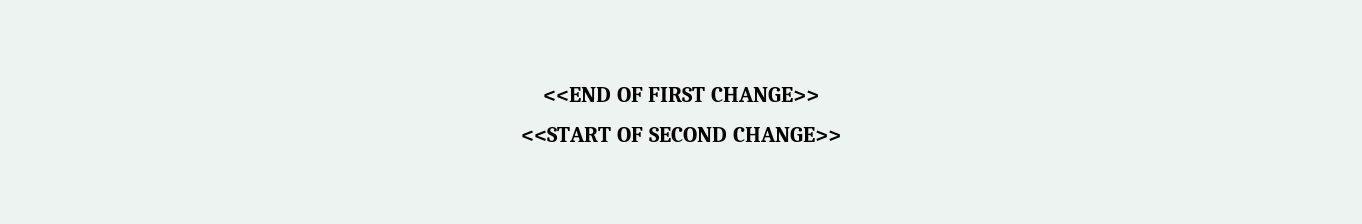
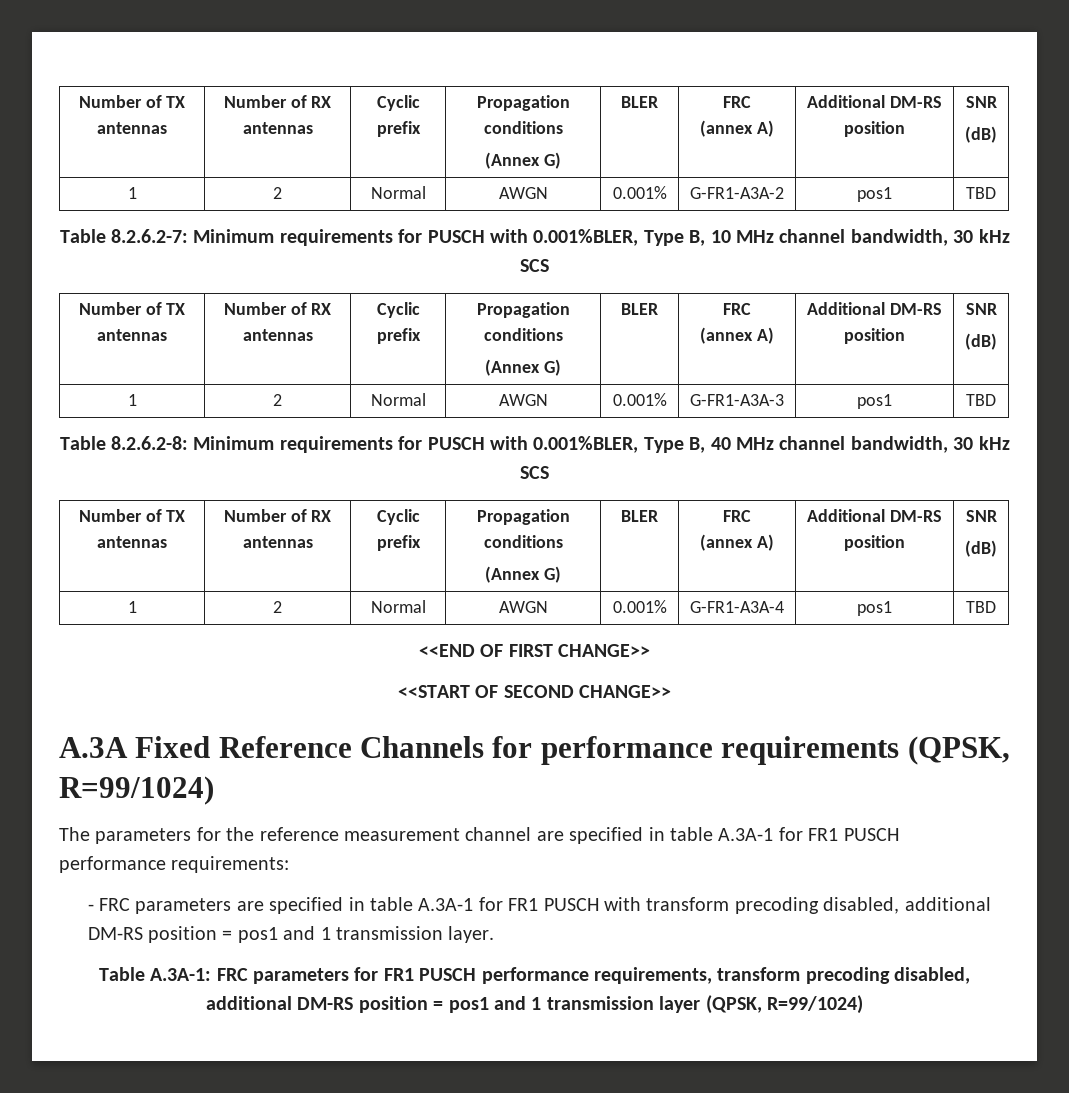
(542, 94) none -> [78,95,186,108] [97,122,167,134] [223,95,332,108] [242,122,313,134] [376,95,420,111] [376,121,421,137] [476,95,570,111] [483,121,563,134] [485,152,561,169] [621,96,658,108] [723,96,751,108] [700,120,774,137] [807,95,942,108] [844,121,906,137] [965,96,997,108] [965,126,997,143] [127,187,137,199] [273,187,282,199] [370,186,426,199] [498,187,548,199] [612,186,667,199] [690,187,784,199] [857,187,893,202] [966,187,996,199] [59,229,1010,246] [520,259,549,272] [78,302,186,315] [97,329,167,341] [223,302,332,315] [242,329,313,341] [376,302,420,318] [376,328,421,344] [476,302,570,318] [483,328,563,341] [485,359,561,376] [621,303,658,315] [723,303,751,315] [700,327,774,344] [807,302,942,315] [844,328,906,344] [965,303,997,315] [965,333,997,350] [127,394,137,406] [273,394,282,406] [370,393,426,406] [498,394,548,406] [612,393,667,406] [690,394,784,406] [857,394,893,409] [966,394,996,406] [59,436,1010,453] [520,466,549,479] [78,509,186,522] [97,536,167,548] [223,509,332,522] [242,536,313,548] [376,509,420,525] [376,535,421,551] [476,509,570,525] [483,535,563,548] [485,566,561,583] [621,510,658,522] [723,510,751,522] [700,534,774,551] [807,509,942,522] [844,535,906,551] [965,510,997,522] [965,540,997,557] [127,601,137,613] [273,601,282,613] [370,600,426,613] [498,601,548,613] [612,600,667,613] [690,601,784,613] [857,601,893,616] [966,601,996,613] Number of TX antennas | Number of RX antennas | Cyclic prefix | Propagation conditions // (Annex G) | BLER | FRC // (annex A) | Additional DM-RS position | SNR // (dB) // 1 | 2 | Normal | AWGN | 0.001% | G-FR1-A3A-2 | pos1 | TBD // Table 8.2.6.2-7: Minimum requirements for PUSCH with 0.001%BLER, Type B, 10 MHz channel bandwidth, 30 kHz SCS // Number of TX antennas | Number of RX antennas | Cyclic prefix | Propagation conditions // (Annex G) | BLER | FRC // (annex A) | Additional DM-RS position | SNR // (dB) // 1 | 2 | Normal | AWGN | 0.001% | G-FR1-A3A-3 | pos1 | TBD // Table 8.2.6.2-8: Minimum requirements for PUSCH with 0.001%BLER, Type B, 40 MHz channel bandwidth, 30 kHz SCS // Number of TX antennas | Number of RX antennas | Cyclic prefix | Propagation conditions // (Annex G) | BLER | FRC // (annex A) | Additional DM-RS position | SNR // (dB) // 1 | 2 | Normal | AWGN | 0.001% | G-FR1-A3A-4 | pos1 | TBD //
(841, 134) none -> [59,736,1010,765] [59,776,214,805] [59,827,899,844] [59,856,290,873] [87,897,991,914] [87,926,495,943] [98,967,971,984] [206,995,863,1014] // A.3A Fixed Reference Channels for performance requirements (QPSK, R=99/1024) // The parameters for the reference measurement channel are specified in table A.3A-1 for FR1 PUSCH performance requirements: // - FRC parameters are specified in table A.3A-1 for FR1 PUSCH with transform precoding disabled, additional DM-RS position = pos1 and 1 transmission layer. // Table A.3A-1: FRC parameters for FR1 PUSCH performance requirements, transform precoding disabled, additional DM-RS position = pos1 and 1 transmission layer (QPSK, R=99/1024)

